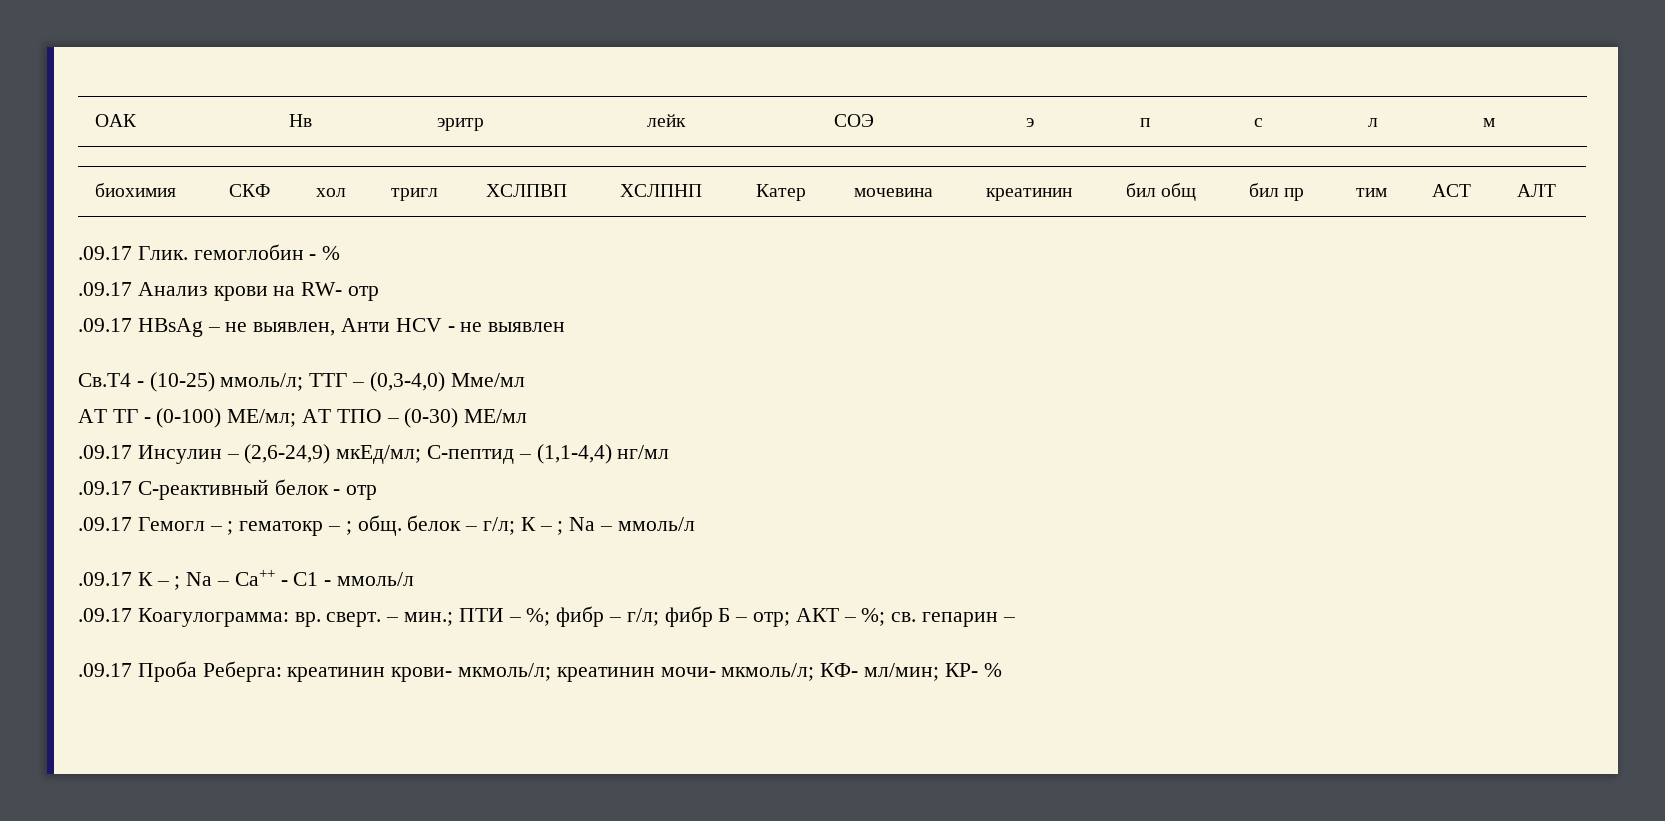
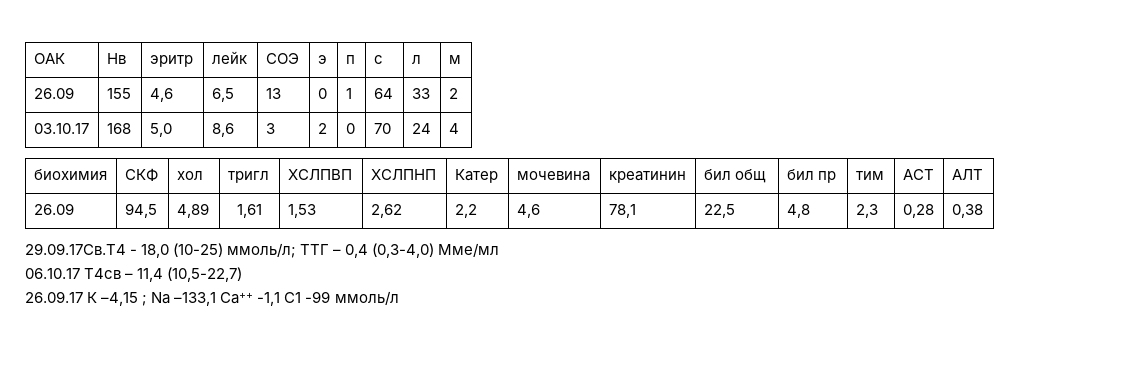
(1495, 122) none -> [33,87,74,99] [106,88,131,99] [149,88,173,102] [211,88,234,102] [265,88,281,99] [317,88,327,99] [345,88,352,99] [373,88,393,99] [411,88,430,99] [448,88,458,99] [33,123,89,134] [106,123,131,134] [149,123,172,137] [211,123,234,137] [265,123,275,134] [317,123,327,134] [345,123,355,134] [373,123,391,134] [411,123,431,134] [448,123,459,134] // 26.09 | 155 | 4,6 | 6,5 | 13 | 0 | 1 | 64 | 33 | 2 // 03.10.17 | 168 | 5,0 | 8,6 | 3 | 2 | 0 | 70 | 24 | 4
[78,244,341,260] [78,282,380,301] [78,318,566,337] [78,373,144,387] // .09.17 Глик. гемоглобин - % // .09.17 Анализ крови на RW- отр // .09.17 НВsАg – не выявлен, Анти НСV - не выявлен // Св.Т4 - -> [33,203,74,215] [124,203,157,218] [176,203,209,218] [237,204,262,218] [287,204,316,218] [370,204,402,218] [454,204,477,218] [516,204,540,218] [608,204,636,218] [703,204,735,218] [786,204,810,218] [855,204,878,218] [902,204,934,218] [951,204,983,218] [25,243,170,258] // 26.09 | 94,5 | 4,89 | 1,61 | 1,53 | 2,62 | 2,2 | 4,6 | 78,1 | 22,5 | 4,8 | 2,3 | 0,28 | 0,38 // 29.09.17Св.Т4 - 18,0
(365, 384) none -> [345,244,369,258] 0,4
[78,408,528,428] [78,444,670,464] [78,479,378,500] [78,515,695,536] [78,569,415,590] [78,606,1015,627] [78,661,1002,682] АТ ТГ - (0-100) МЕ/мл; АТ ТПО – (0-30) МЕ/мл // .09.17 Инсулин – (2,6-24,9) мкЕд/мл; С-пептид – (1,1-4,4) нг/мл // .09.17 С-реактивный белок - отр // .09.17 Гемогл – ; гематокр – ; общ. белок – г/л; К – ; Nа – ммоль/л // .09.17 К – ; Nа – Са++ - С1 - ммоль/л // .09.17 Коагулограмма: вр. сверт. – мин.; ПТИ – %; фибр – г/л; фибр Б – отр; АКТ – %; св. гепарин – // .09.17 Проба Реберга: креатинин крови- мкмоль/л; креатинин мочи- мкмоль/л; КФ- мл/мин; КР- % -> [25,267,243,282] [25,291,399,306] 06.10.17 Т4св – 11,4 (10,5-22,7) // 26.09.17 К –4,15 ; Nа –133,1 Са++ -1,1 С1 -99 ммоль/л

